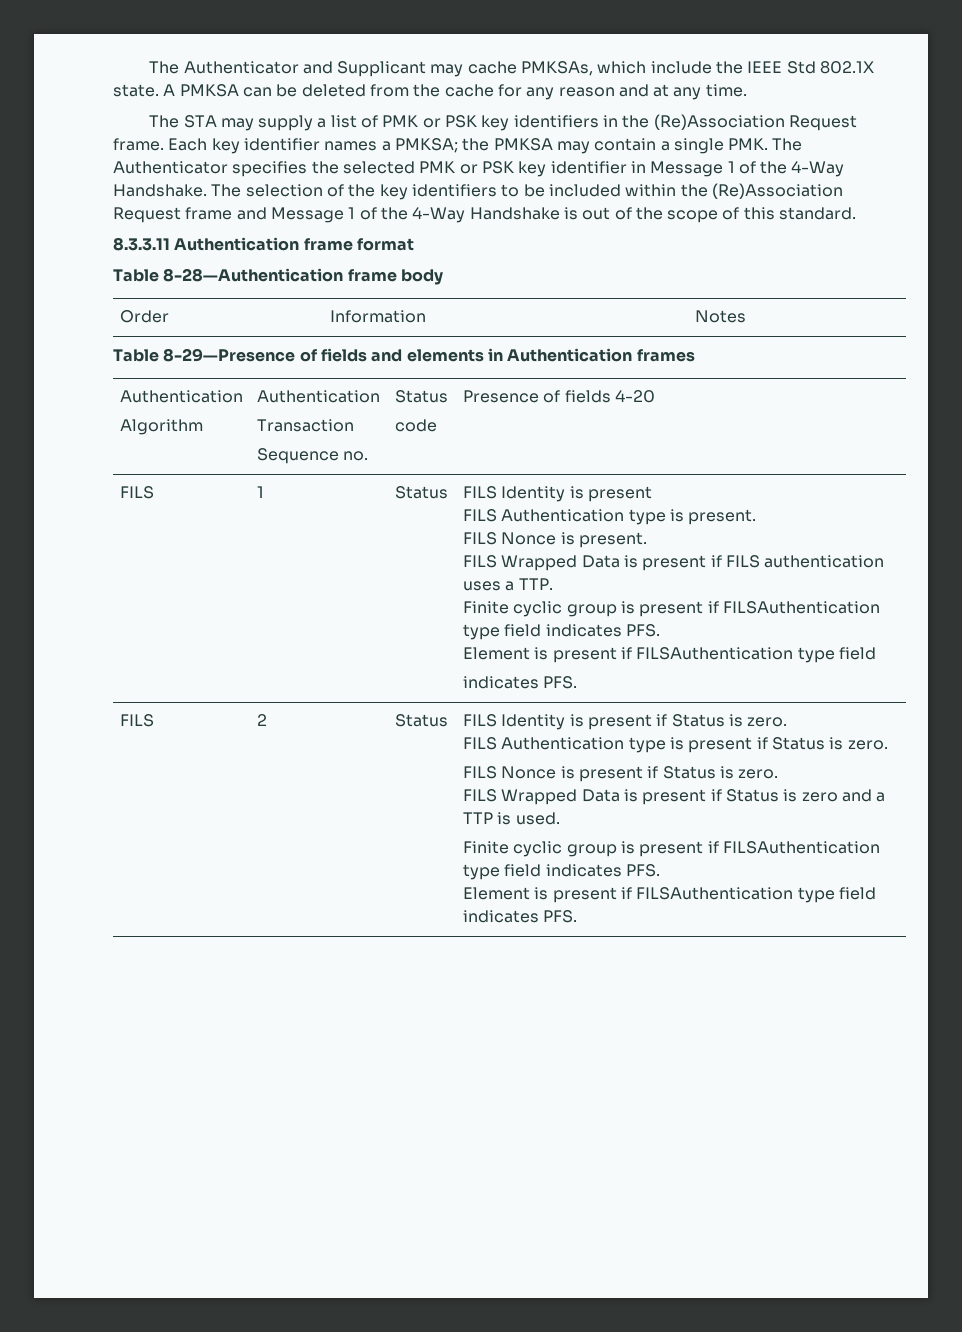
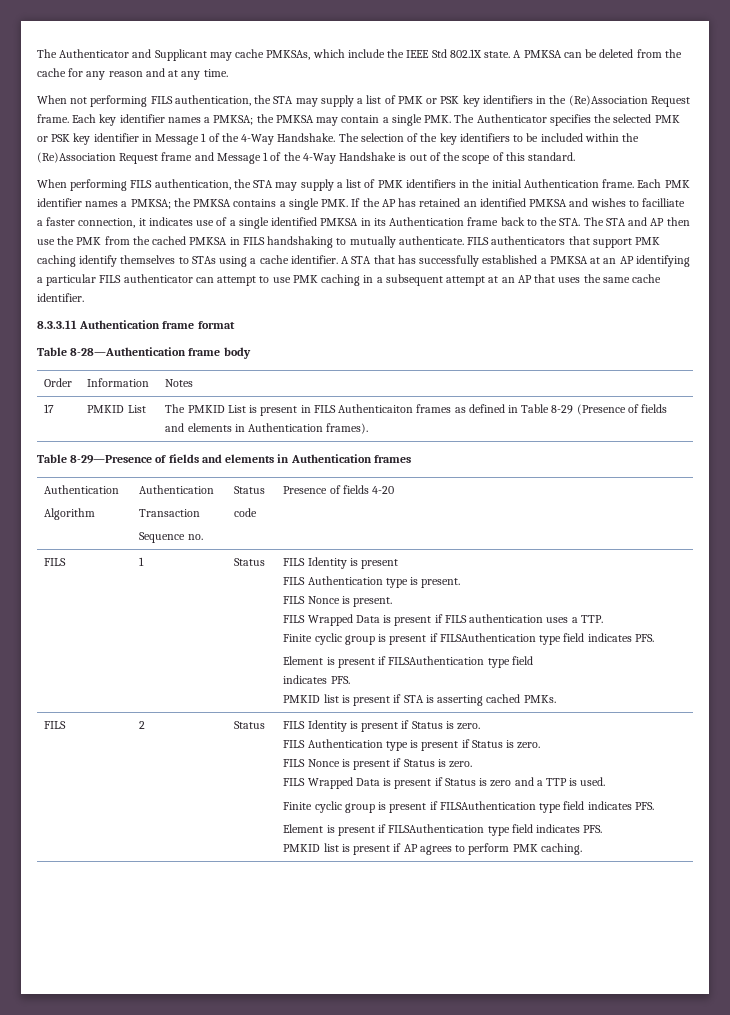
[149,115,180,128] The -> [37,95,272,107] When not performing FILS authentication, the
(857, 213) none -> [37,179,690,191] [37,198,686,210] [37,217,690,229] [37,236,661,248] [37,255,690,267] [37,274,662,286] [37,293,84,302] // When performing FILS authentication, the STA may supply a list of PMK identifiers in the initial Authentication frame. Each PMK identifier names a PMKSA; the PMKSA contains a single PMK. If the AP has retained an identified PMKSA and wishes to facilliate a faster connection, it indicates use of a single identified PMKSA in its Authentication frame back to the STA. The STA and AP then use the PMK from the cached PMKSA in FILS handshaking to mutually authenticate. FILS authenticators that support PMK caching identify themselves to STAs using a cache identifier. A STA that has successfully established a PMKSA at an AP identifying a particular FILS authenticator can attempt to use PMK caching in a subsequent attempt at an AP that uses the same cache identifier.
(746, 316) none -> [44,404,55,413] [87,405,146,413] [165,404,668,416] [165,423,369,434] // 17 | PMKID List | The PMKID List is present in FILS Authenticaiton frames as defined in Table 8-29 (Presence of fields and elements in Authentication frames).
(578, 682) none -> [283,694,556,706] // PMKID list is present if STA is asserting cached PMKs.
(578, 916) none -> [283,843,582,855] // PMKID list is present if AP agrees to perform PMK caching.

